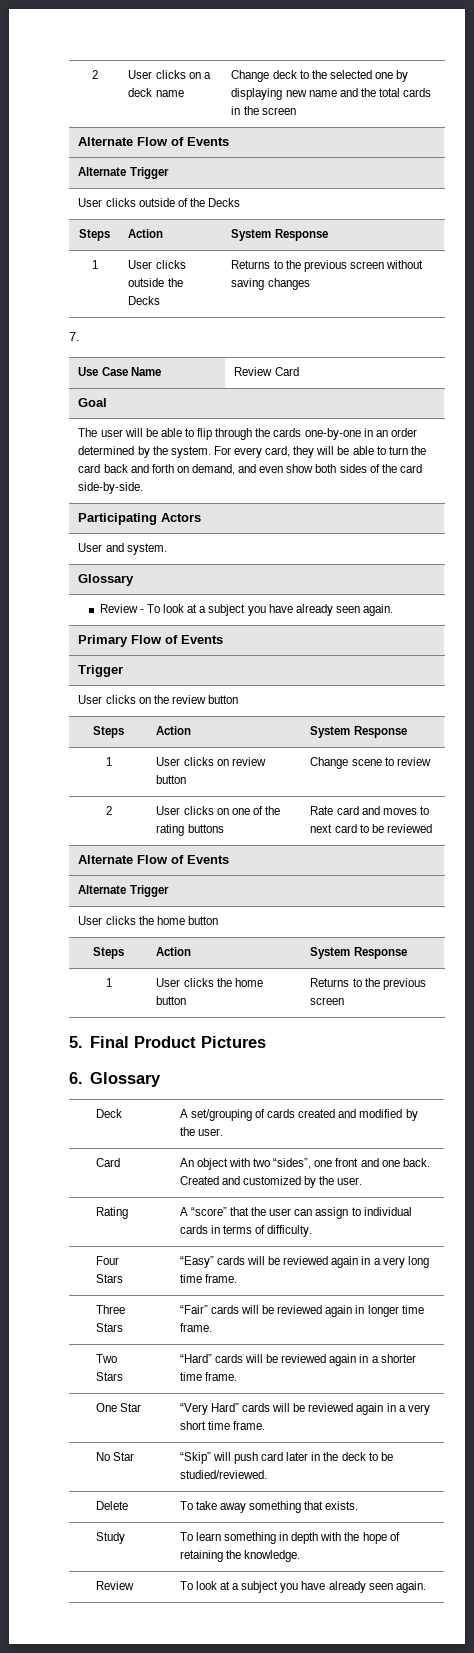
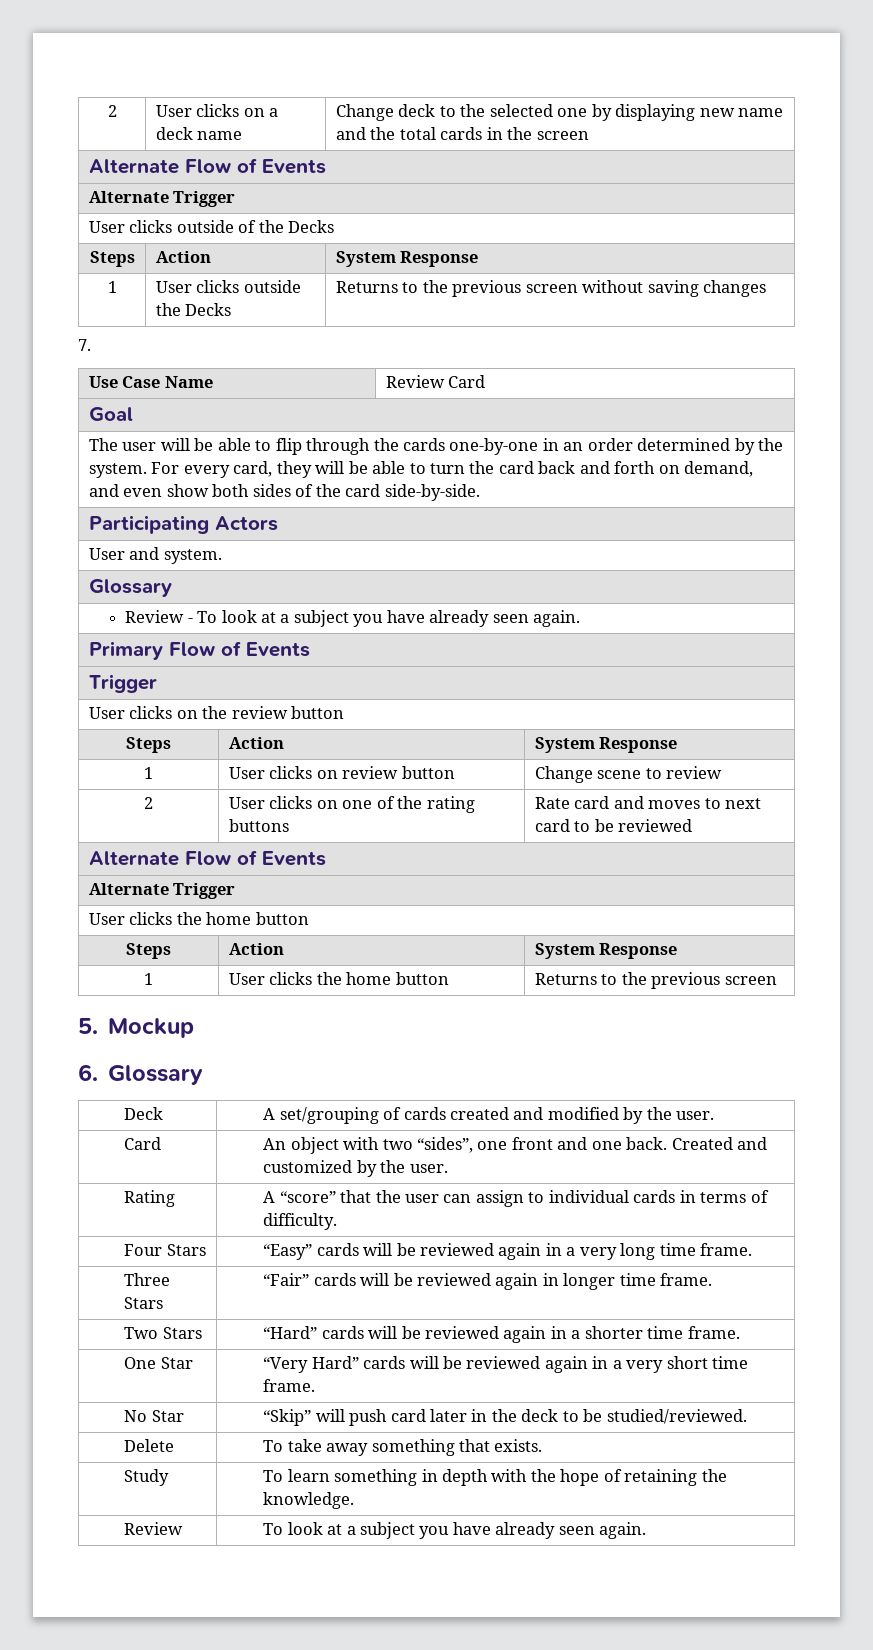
[89,1036,266,1048] Final Product Pictures -> [108,1018,195,1038] Mockup

